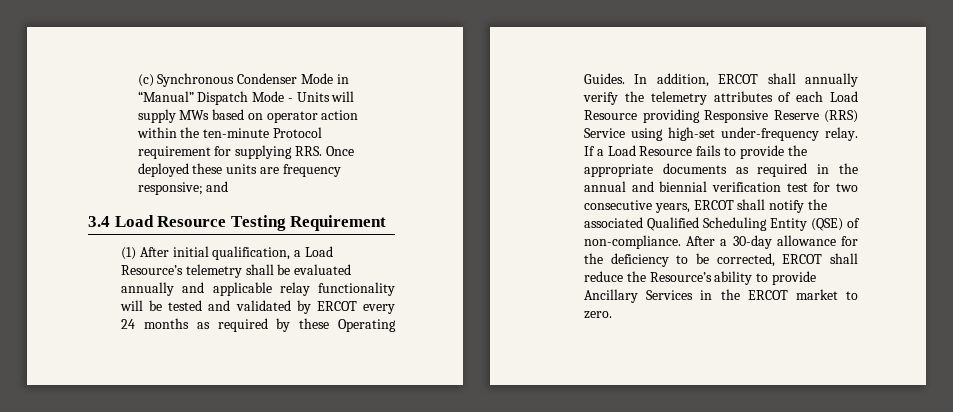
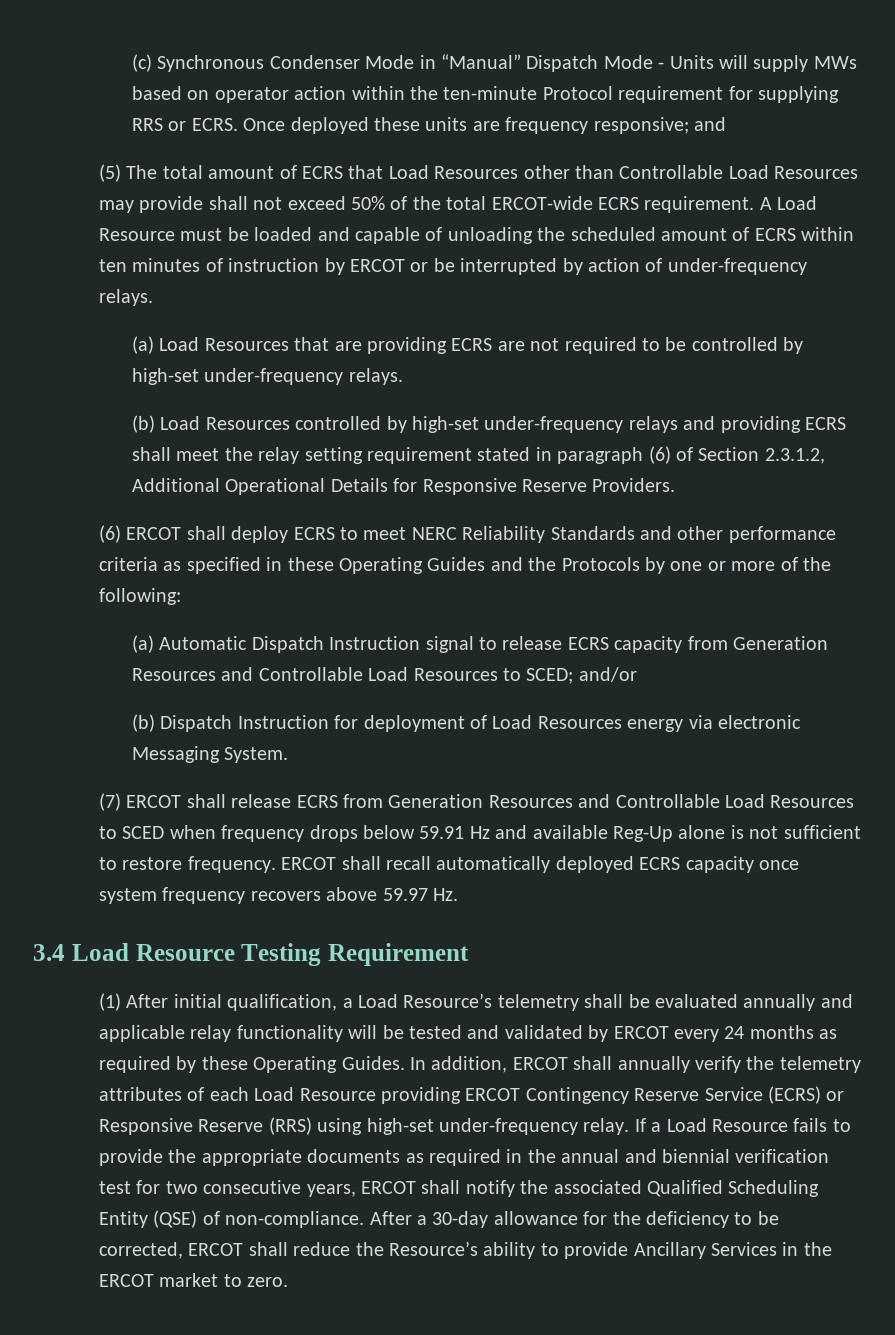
[294,146,322,156] RRS. -> [131,118,238,131] RRS or ECRS.
(229, 186) none -> [98,164,859,182] [98,196,818,213] [98,227,855,244] [98,258,807,275] [98,289,153,306] [131,336,804,354] [131,368,403,385] [131,415,846,433] [131,446,825,464] [131,478,676,495] [98,525,836,543] [98,557,831,574] [98,588,181,605] [131,635,828,653] [131,667,637,684] [131,714,801,732] [131,746,289,763] [98,793,855,811] [98,825,861,842] [98,856,799,873] [98,887,458,904] // (5) The total amount of ECRS that Load Resources other than Controllable Load Resources may provide shall not exceed 50% of the total ERCOT-wide ECRS requirement. A Load Resource must be loaded and capable of unloading the scheduled amount of ECRS within ten minutes of instruction by ERCOT or be interrupted by action of under-frequency relays. // (a) Load Resources that are providing ECRS are not required to be controlled by high-set under-frequency relays. // (b) Load Resources controlled by high-set under-frequency relays and providing ECRS shall meet the relay setting requirement stated in paragraph (6) of Section 2.3.1.2, Additional Operational Details for Responsive Reserve Providers. // (6) ERCOT shall deploy ECRS to meet NERC Reliability Standards and other performance criteria as specified in these Operating Guides and the Protocols by one or more of the following: // (a) Automatic Dispatch Instruction signal to release ECRS capacity from Generation Resources and Controllable Load Resources to SCED; and/or // (b) Dispatch Instruction for deployment of Load Resources energy via electronic Messaging System. // (7) ERCOT shall release ECRS from Generation Resources and Controllable Load Resources to SCED when frequency drops below 59.91 Hz and available Reg-Up alone is not sufficient to restore frequency. ERCOT shall recall automatically deployed ECRS capacity once system frequency recovers above 59.97 Hz.
(700, 116) none -> [465,1086,845,1104] ERCOT Contingency Reserve Service (ECRS) or
[584,128,626,138] Service -> (312, 1126) none

